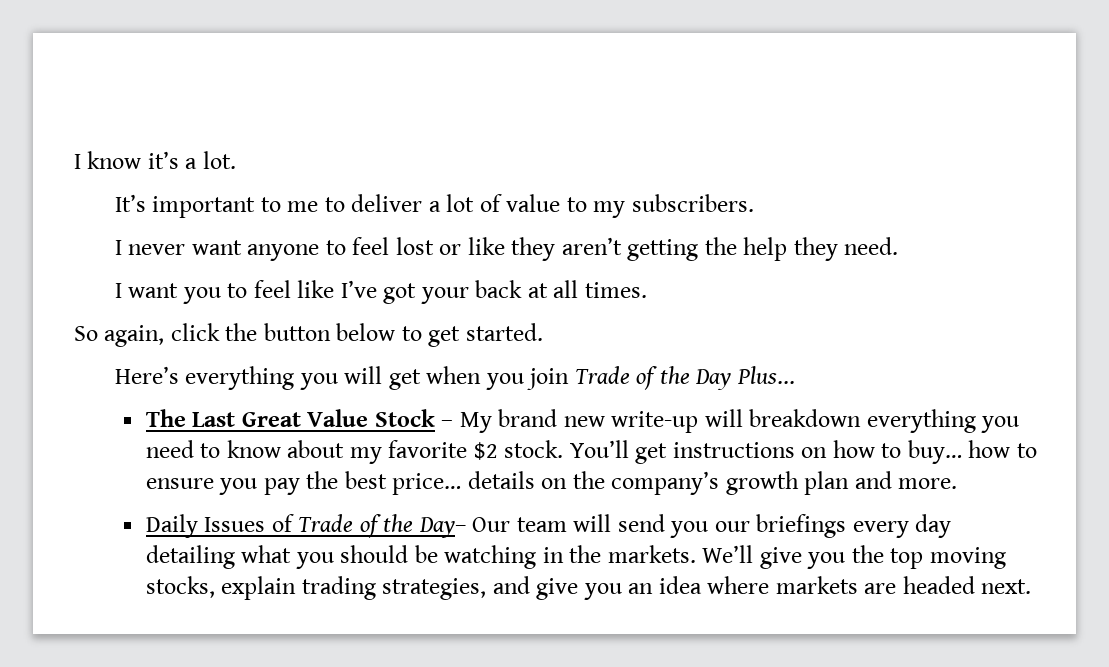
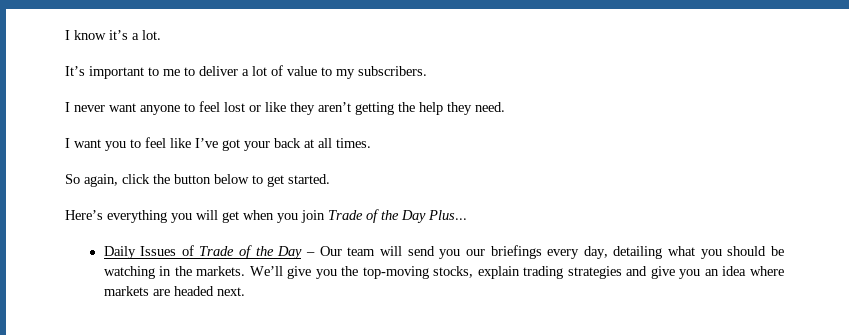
[145,409,1020,433] [145,440,1037,464] [145,471,958,495] // The Last Great Value Stock – My brand new write-up will breakdown everything you need to know about my favorite $2 stock. You’ll get instructions on how to buy… how to ensure you pay the best price… details on the company’s growth plan and more. -> (467, 215) none
[418,517,466,538] Day– -> [277,246,316,259] Day –
[915,514,952,538] day -> [583,246,608,259] day,
[890,547,1006,569] top moving -> [362,266,429,279] top-moving
[382,578,487,600] strategies, -> [567,266,622,279] strategies

